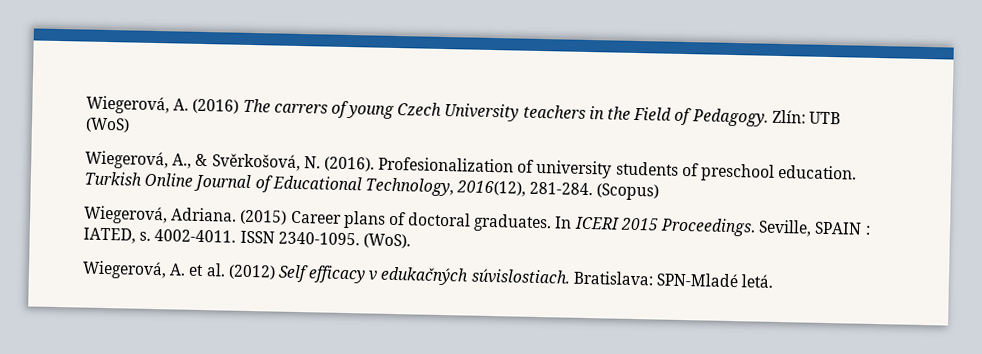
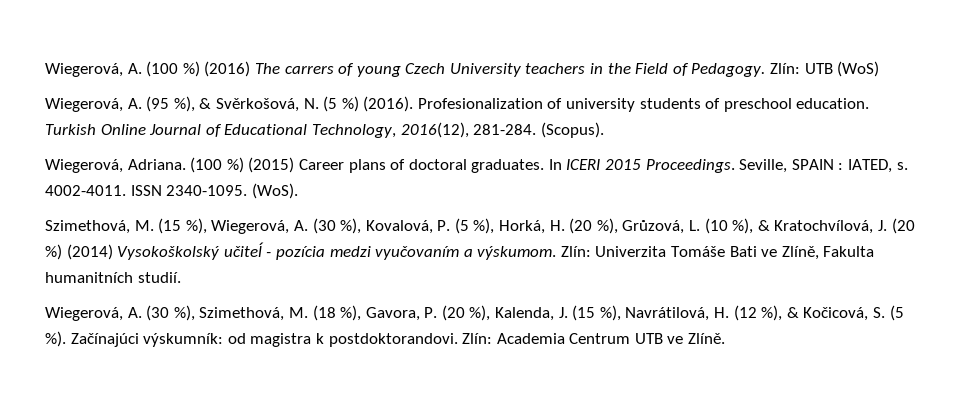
[86,95,190,115] Wiegerová, A. -> [45,61,200,77] Wiegerová, A. (100 %)
[172,153,193,169] A., -> [127,96,195,112] A. (95 %),
(321, 162) none -> [323,96,359,112] (5 %)
[596,183,660,201] (Scopus) -> [540,122,604,138] (Scopus).
(238, 214) none -> [190,157,244,173] (100 %)
[82,260,775,288] Wiegerová, A. et al. (2012) Self efficacy v edukačných súvislostiach. Bratislava: SPN-Mladé letá. -> [45,218,915,234] [45,242,875,260] [45,272,181,283] [45,305,904,321] [45,331,726,347] Szimethová, M. (15 %), Wiegerová, A. (30 %), Kovalová, P. (5 %), Horká, H. (20 %), Grůzová, L. (10 %), & Kratochvílová, J. (20 %) (2014) Vysokoškolský učiteĺ - pozícia medzi vyučovaním a výskumom. Zlín: Univerzita Tomáše Bati ve Zlíně, Fakulta humanitních studií. // Wiegerová, A. (30 %), Szimethová, M. (18 %), Gavora, P. (20 %), Kalenda, J. (15 %), Navrátilová, H. (12 %), & Kočicová, S. (5 %). Začínajúci výskumník: od magistra k postdoktorandovi. Zlín: Academia Centrum UTB ve Zlíně.

